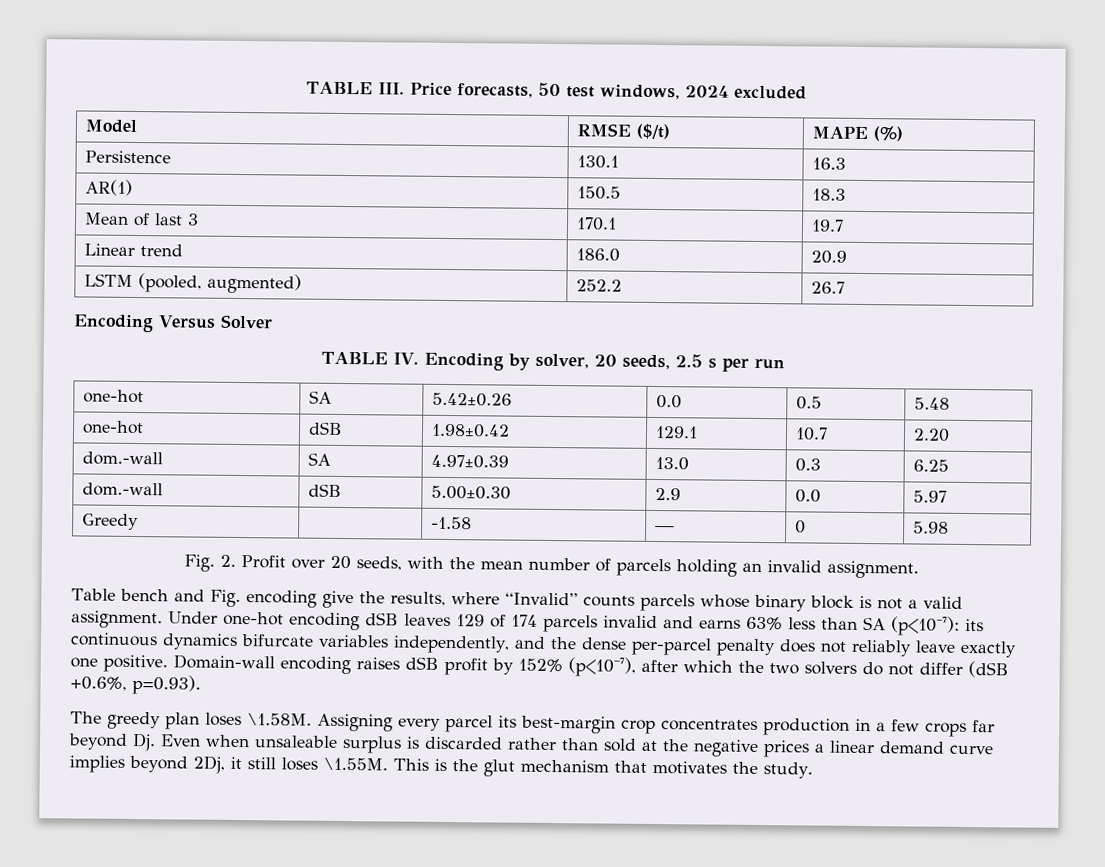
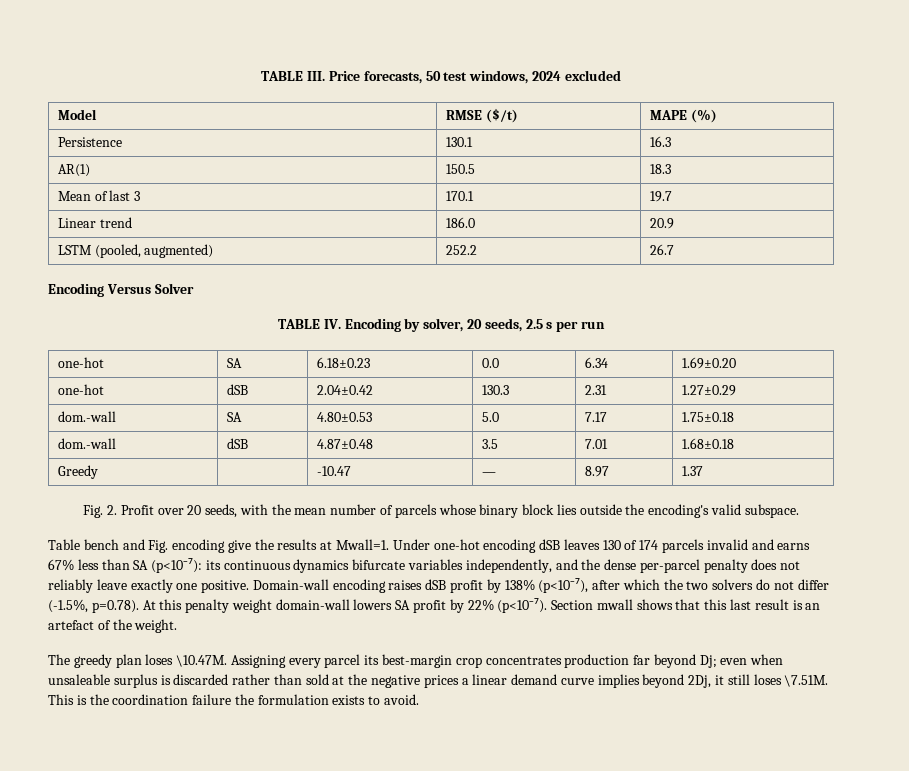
[432,392,513,407] [656,394,683,409] [796,396,823,410] [914,397,951,410] 5.42±0.26 | 0.0 | 0.5 | 5.48 -> [316,357,370,368] [481,358,499,368] [584,357,608,368] [681,357,736,369] 6.18±0.23 | 0.0 | 6.34 | 1.69±0.20
[431,423,511,438] [655,425,699,439] [795,427,829,441] [913,428,951,442] [82,451,164,466] [308,452,332,466] [431,454,510,469] [655,456,690,471] [795,458,822,472] [913,459,950,472] [82,482,164,497] [308,483,343,497] [431,485,512,500] [655,487,682,501] [795,489,822,503] [913,490,948,503] 1.98±0.42 | 129.1 | 10.7 | 2.20 // dom.-wall | SA | 4.97±0.39 | 13.0 | 0.3 | 6.25 // dom.-wall | dSB | 5.00±0.30 | 2.9 | 0.0 | 5.97 -> [316,385,373,395] [481,385,509,395] [584,385,607,395] [681,385,736,396] [57,411,116,422] [226,412,242,422] [316,412,372,422] [481,412,499,422] [584,412,607,422] [681,412,734,422] [57,438,116,449] [226,438,248,449] [316,439,373,449] [481,439,498,449] [584,439,608,449] [681,438,734,449] 2.04±0.42 | 130.3 | 2.31 | 1.27±0.29 // dom.-wall | SA | 4.80±0.53 | 5.0 | 7.17 | 1.75±0.18 // dom.-wall | dSB | 4.87±0.48 | 3.5 | 7.01 | 1.68±0.18
[431,516,473,530] -1.58 -> [316,466,351,476] -10.47
[795,520,807,534] [913,521,950,534] 0 | 5.98 -> [584,466,609,477] [681,466,703,476] 8.97 | 1.37
[675,559,919,579] holding an invalid assignment. -> [438,504,799,518] whose binary block lies outside the encoding's valid subspace.
[389,591,963,612] [71,610,163,629] results, where “Invalid” counts parcels whose binary block is not a valid assignment. -> [277,539,390,550] results at Mwall=1.
[456,614,485,627] 129 -> [602,540,621,550] 130
[746,616,783,631] 63% -> [48,559,74,571] 67%
[518,658,563,673] 152% -> [504,579,535,591] 138%
[968,661,1009,678] [70,674,201,695] (dSB +0.6%, p=0.93). -> [48,598,821,613] [48,619,178,633] (-1.5%, p=0.78). At this penalty weight domain-wall lowers SA profit by 22% (p<10⁻⁷). Section mwall shows that this last result is an artefact of the weight.
[247,713,312,726] \1.58M. -> [176,655,228,667] \10.47M.
[855,718,995,737] [68,732,201,752] in a few crops far beyond Dj. Even -> [633,654,748,668] far beyond Dj; even
[323,757,388,771] \1.55M. -> [784,675,829,687] \7.51M.
[483,759,813,779] glut mechanism that motivates the study. -> [112,694,420,705] coordination failure the formulation exists to avoid.

